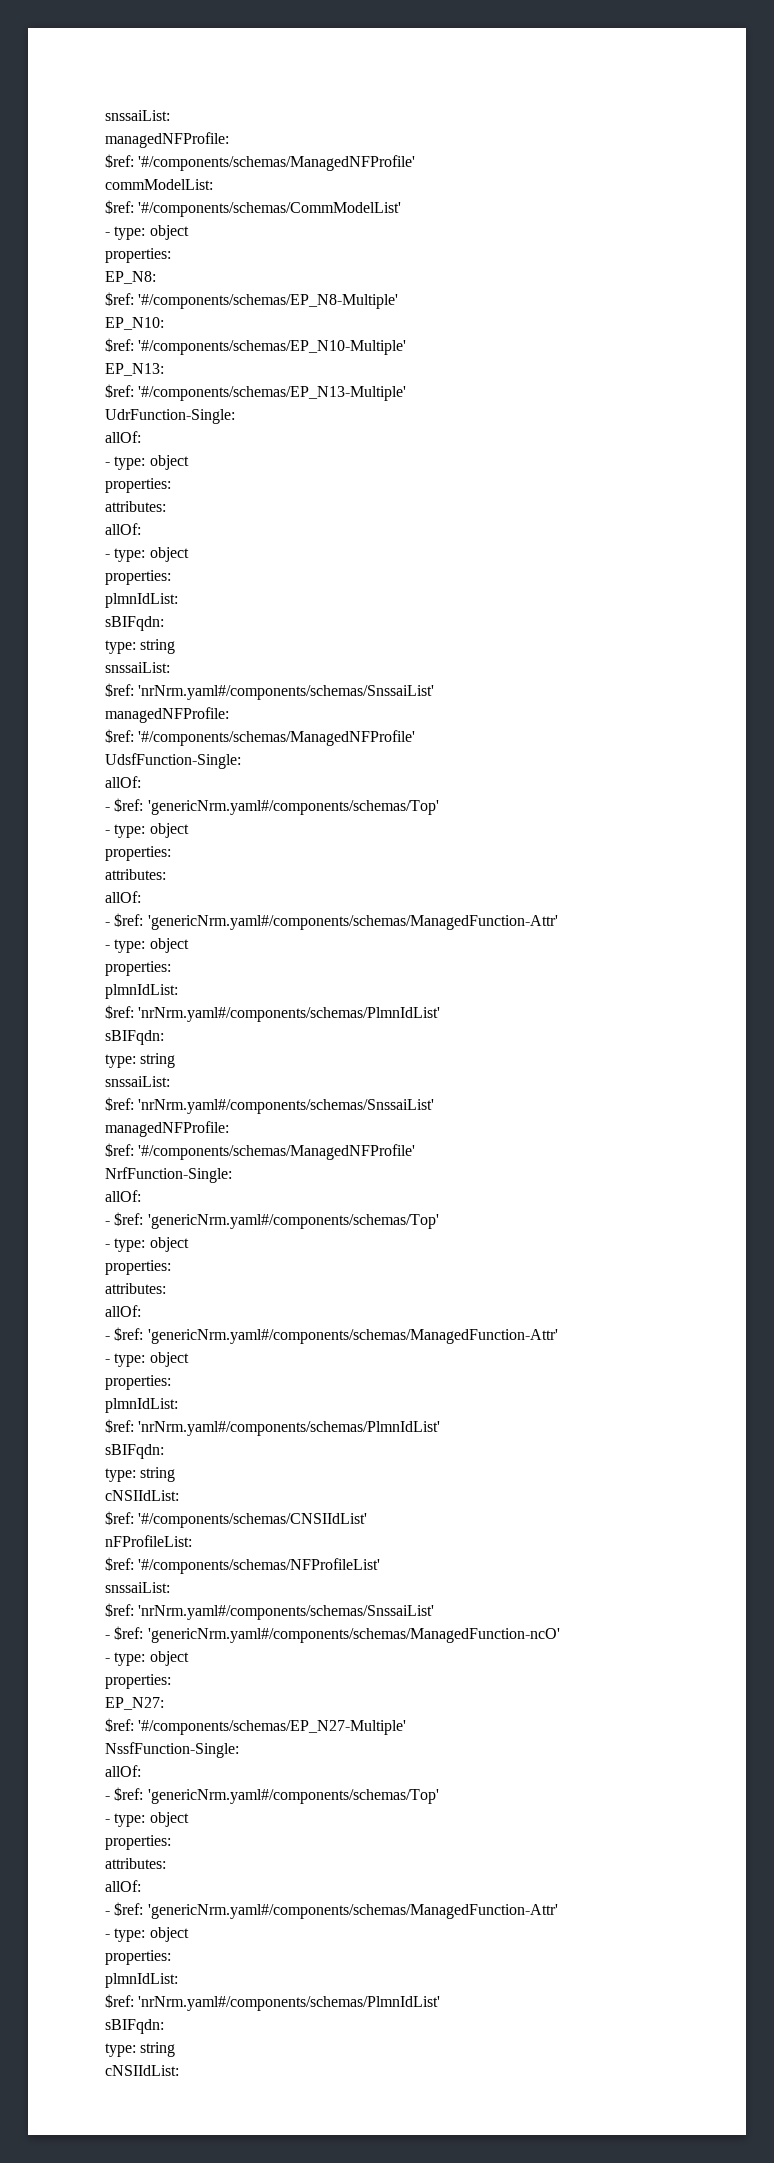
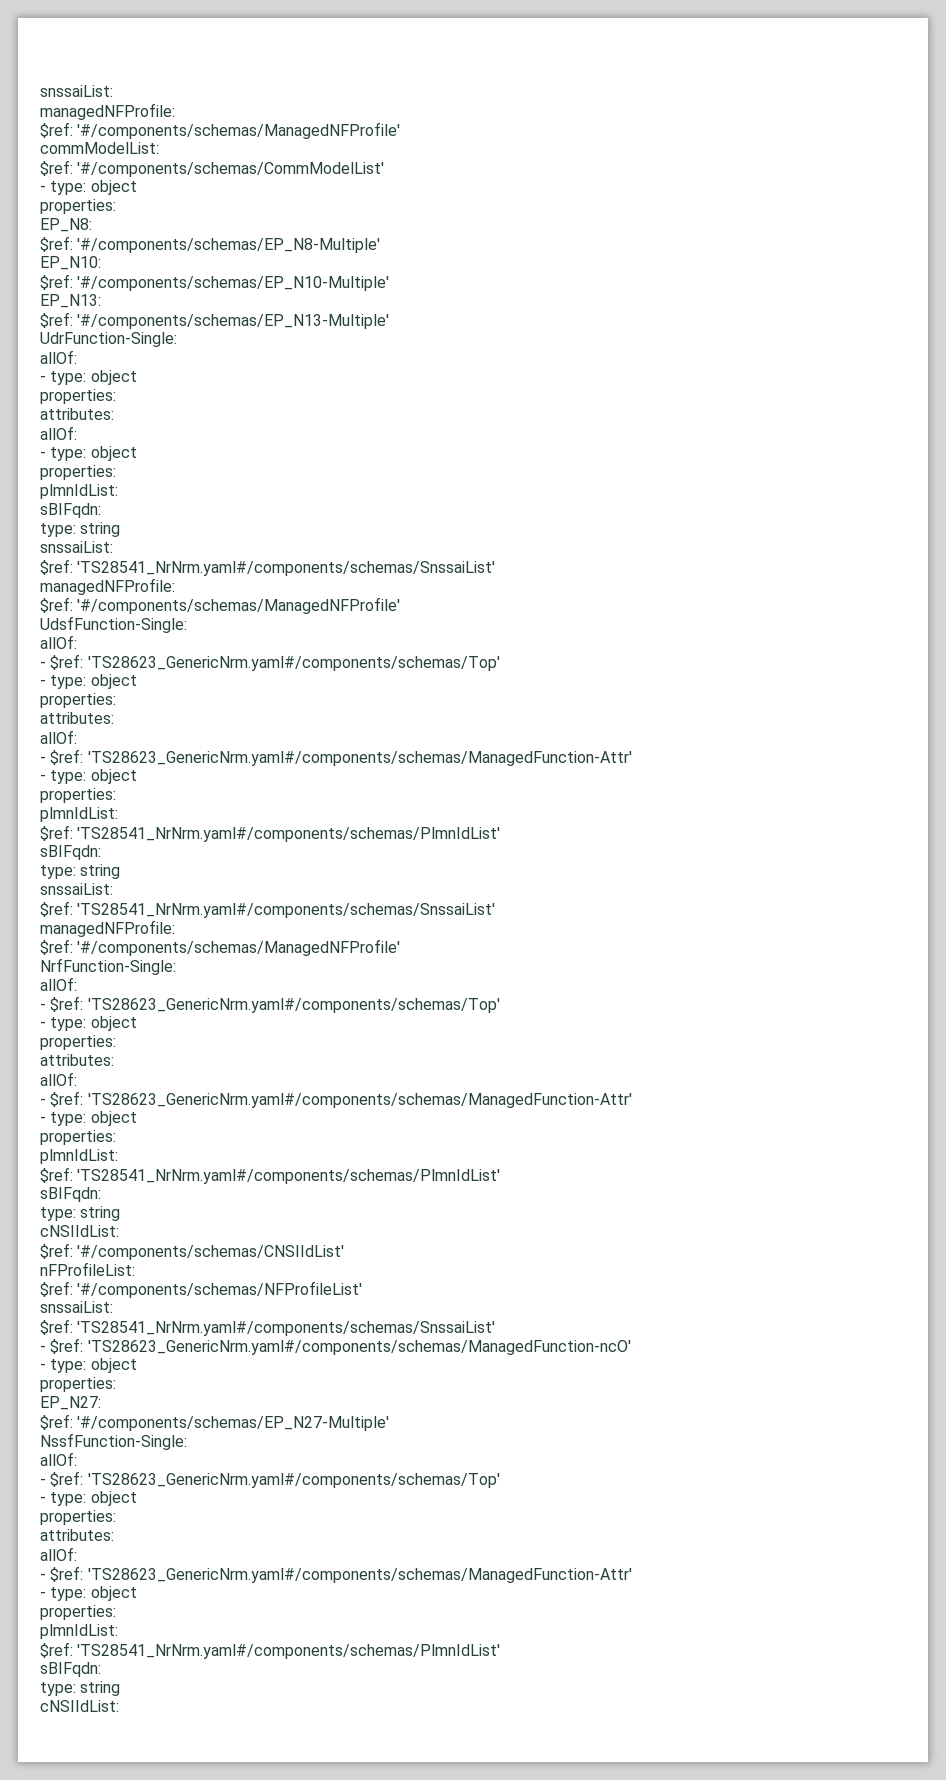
[138,685,435,700] 'nrNrm.yaml#/components/schemas/SnssaiList' -> [77,561,496,576] 'TS28541_NrNrm.yaml#/components/schemas/SnssaiList'
[147,800,439,815] [105,823,189,838] [105,846,171,861] [105,869,166,880] [105,891,141,903] [105,913,558,930] [105,938,189,953] [105,961,171,976] [105,984,178,999] [105,1005,441,1022] [105,1030,164,1045] [105,1053,176,1068] [105,1076,170,1087] [105,1097,435,1114] 'genericNrm.yaml#/components/schemas/Top' // - type: object // properties: // attributes: // allOf: // - $ref: 'genericNrm.yaml#/components/schemas/ManagedFunction-Attr' // - type: object // properties: // plmnIdList: // $ref: 'nrNrm.yaml#/components/schemas/PlmnIdList' // sBIFqdn: // type: string // snssaiList: // $ref: 'nrNrm.yaml#/components/schemas/SnssaiList' -> [87,656,500,671] [40,674,137,689] [40,693,116,708] [40,712,114,724] [40,730,77,744] [40,749,632,766] [40,769,137,784] [40,788,116,803] [40,807,118,822] [40,825,501,842] [40,845,101,860] [40,864,121,879] [40,883,113,895] [40,901,496,918] 'TS28623_GenericNrm.yaml#/components/schemas/Top' // - type: object // properties: // attributes: // allOf: // - $ref: 'TS28623_GenericNrm.yaml#/components/schemas/ManagedFunction-Attr' // - type: object // properties: // plmnIdList: // $ref: 'TS28541_NrNrm.yaml#/components/schemas/PlmnIdList' // sBIFqdn: // type: string // snssaiList: // $ref: 'TS28541_NrNrm.yaml#/components/schemas/SnssaiList'
[147,1214,439,1229] [105,1237,189,1252] [105,1260,171,1275] [105,1283,166,1294] [105,1305,141,1317] [105,1327,558,1344] [105,1352,189,1367] [105,1375,171,1390] [105,1398,178,1413] [105,1419,441,1436] 'genericNrm.yaml#/components/schemas/Top' // - type: object // properties: // attributes: // allOf: // - $ref: 'genericNrm.yaml#/components/schemas/ManagedFunction-Attr' // - type: object // properties: // plmnIdList: // $ref: 'nrNrm.yaml#/components/schemas/PlmnIdList' -> [87,998,500,1013] [40,1016,137,1031] [40,1035,116,1050] [40,1054,114,1066] [40,1072,77,1086] [40,1091,632,1108] [40,1111,137,1126] [40,1130,116,1145] [40,1149,118,1164] [40,1167,501,1184] 'TS28623_GenericNrm.yaml#/components/schemas/Top' // - type: object // properties: // attributes: // allOf: // - $ref: 'TS28623_GenericNrm.yaml#/components/schemas/ManagedFunction-Attr' // - type: object // properties: // plmnIdList: // $ref: 'TS28541_NrNrm.yaml#/components/schemas/PlmnIdList'
[138,1605,435,1620] [105,1626,560,1643] 'nrNrm.yaml#/components/schemas/SnssaiList' // - $ref: 'genericNrm.yaml#/components/schemas/ManagedFunction-ncO' -> [77,1321,496,1336] [40,1338,631,1355] 'TS28541_NrNrm.yaml#/components/schemas/SnssaiList' // - $ref: 'TS28623_GenericNrm.yaml#/components/schemas/ManagedFunction-ncO'
[147,1789,439,1804] [105,1812,189,1827] [105,1835,171,1850] [105,1858,166,1869] [105,1880,141,1892] [105,1902,558,1919] [105,1927,189,1942] [105,1950,171,1965] [105,1973,178,1988] [105,1994,441,2011] 'genericNrm.yaml#/components/schemas/Top' // - type: object // properties: // attributes: // allOf: // - $ref: 'genericNrm.yaml#/components/schemas/ManagedFunction-Attr' // - type: object // properties: // plmnIdList: // $ref: 'nrNrm.yaml#/components/schemas/PlmnIdList' -> [87,1473,500,1488] [40,1491,137,1506] [40,1510,116,1525] [40,1529,114,1541] [40,1547,77,1561] [40,1566,632,1583] [40,1586,137,1601] [40,1605,116,1620] [40,1624,118,1639] [40,1642,501,1659] 'TS28623_GenericNrm.yaml#/components/schemas/Top' // - type: object // properties: // attributes: // allOf: // - $ref: 'TS28623_GenericNrm.yaml#/components/schemas/ManagedFunction-Attr' // - type: object // properties: // plmnIdList: // $ref: 'TS28541_NrNrm.yaml#/components/schemas/PlmnIdList'

